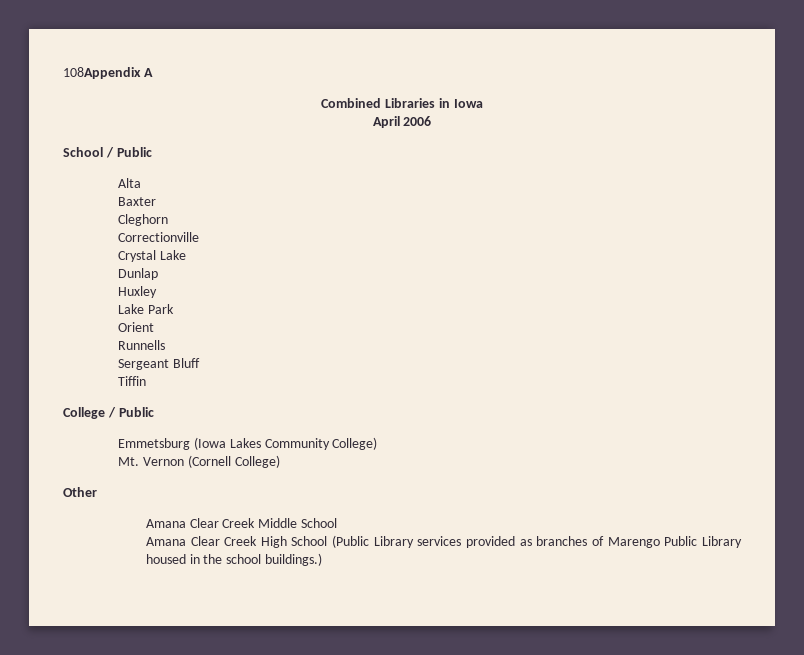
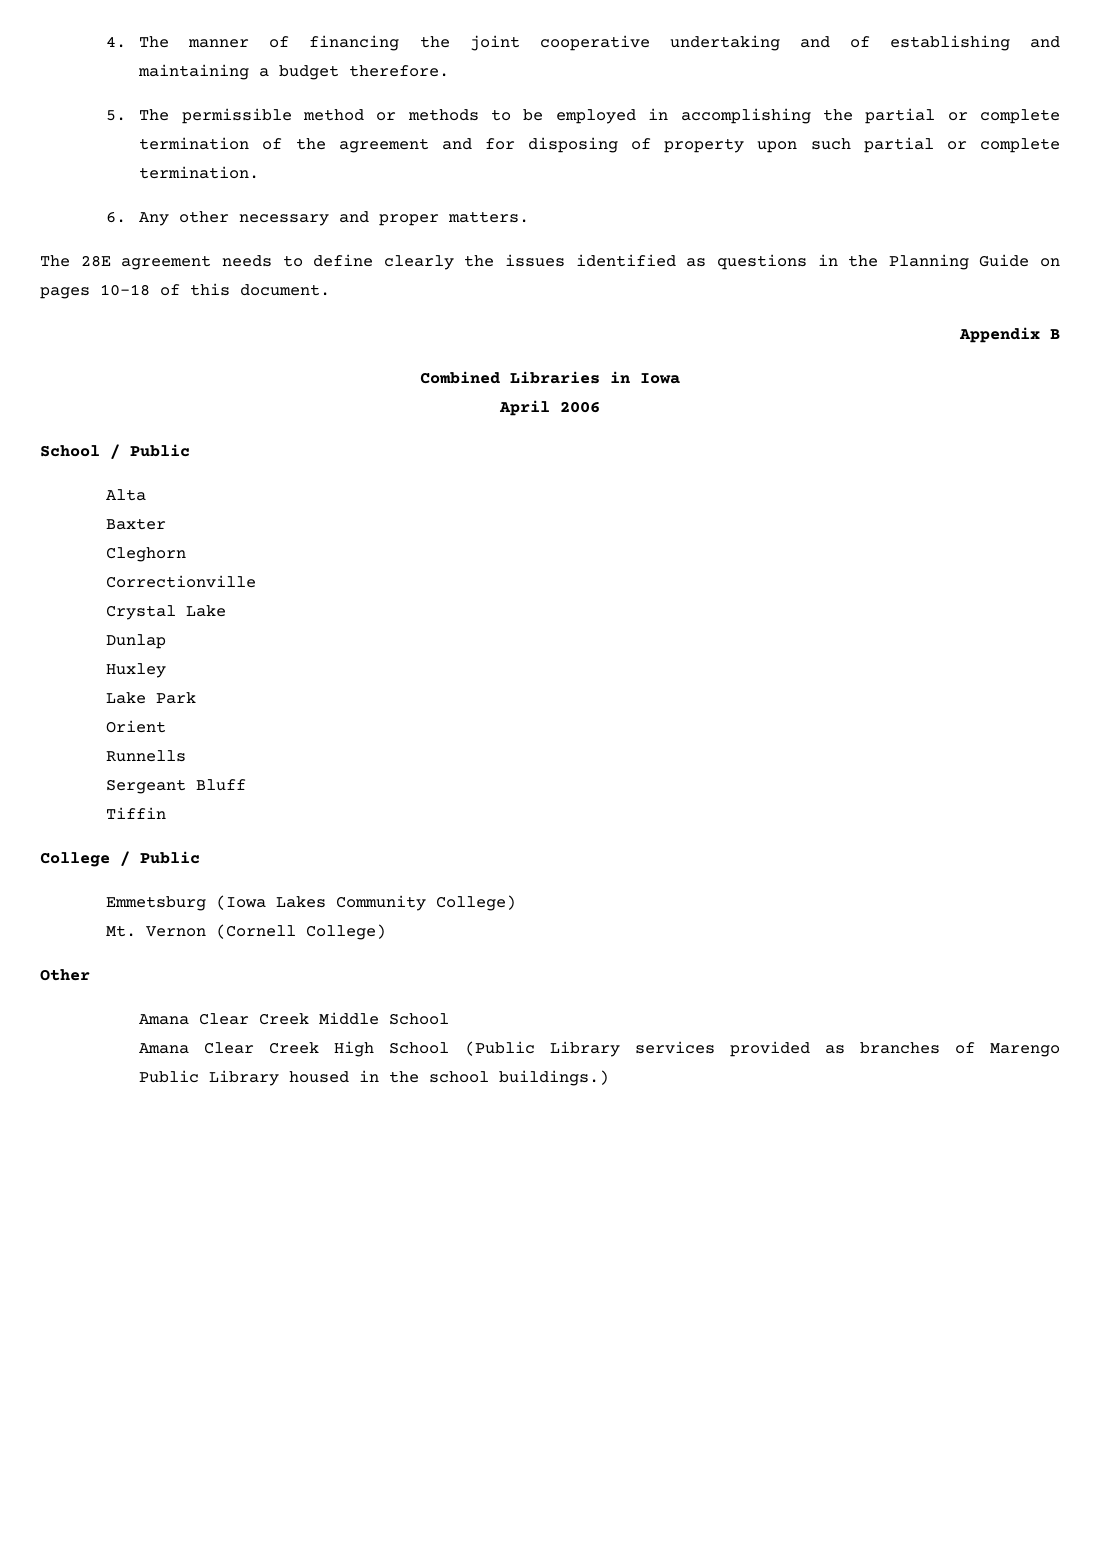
[63,67,153,79] 108Appendix A -> [106,35,1060,51] [138,64,450,80] [106,108,1060,124] [139,137,1060,153] [139,166,260,179] [106,211,530,226] [40,254,1060,270] [40,283,330,299] [959,327,1060,343] 4. The manner of financing the joint cooperative undertaking and of establishing and maintaining a budget therefore. // 5. The permissible method or methods to be employed in accomplishing the partial or complete termination of the agreement and for disposing of property upon such partial or complete termination. // 6. Any other necessary and proper matters. // The 28E agreement needs to define clearly the issues identified as questions in the Planning Guide on pages 10-18 of this document. // Appendix B

